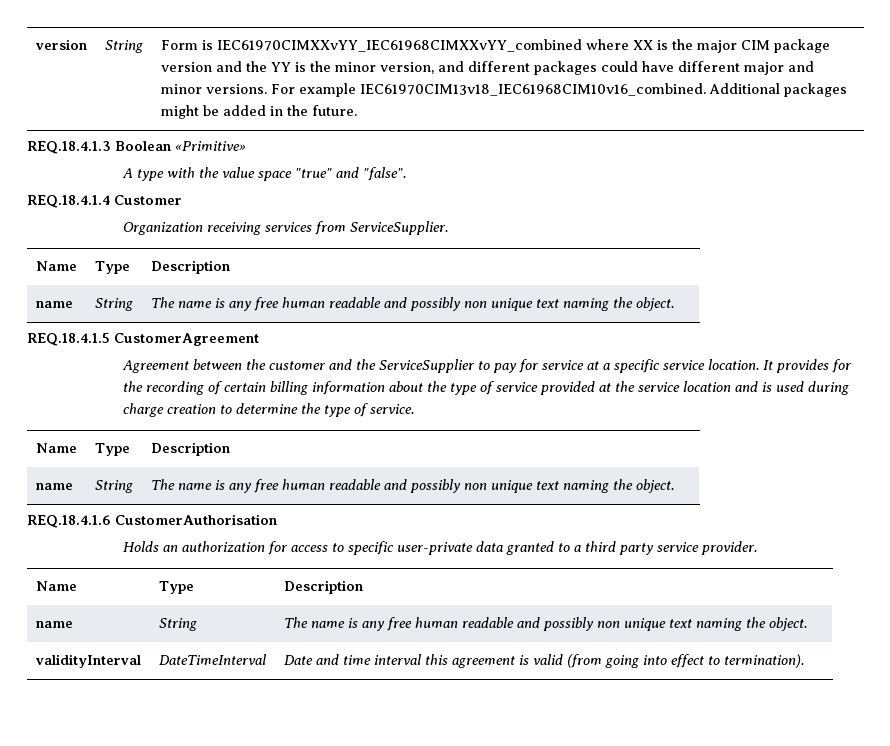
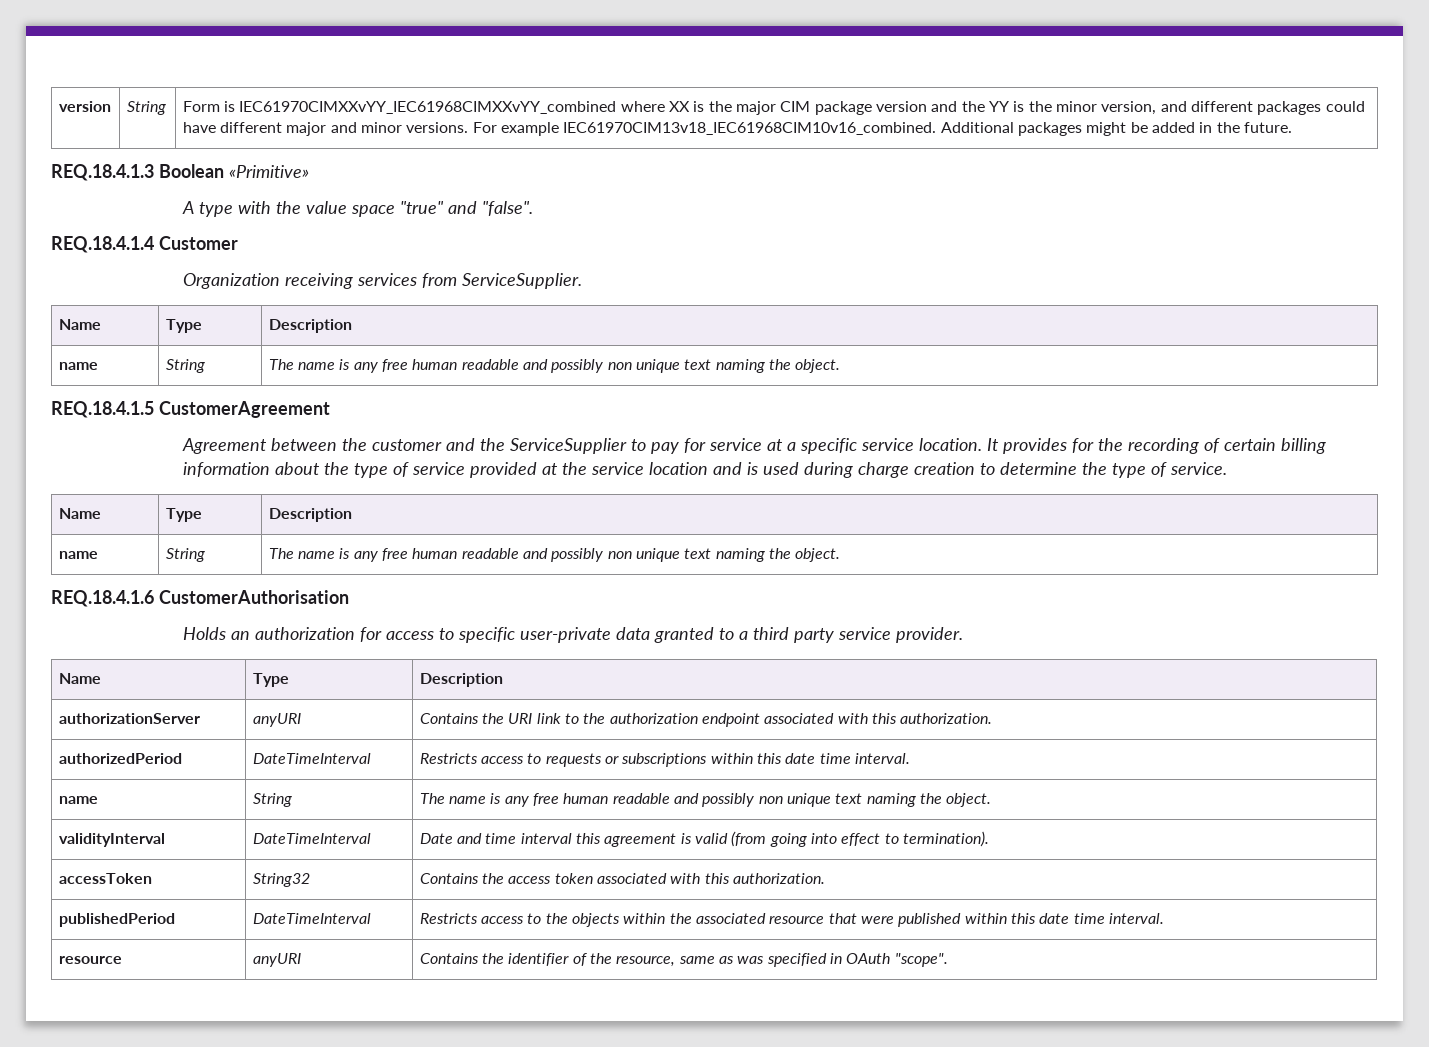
(363, 587) none -> [58,713,200,724] [252,713,301,727] [419,713,993,727] [58,753,182,764] [252,753,371,764] [419,753,911,767] // authorizationServer | anyURI | Contains the URI link to the authorization endpoint associated with this authorization. // authorizedPeriod | DateTimeInterval | Restricts access to requests or subscriptions within this date time interval.
(804, 661) none -> [58,873,152,884] [252,873,310,887] [419,873,826,884] [58,913,175,927] [252,913,371,924] [419,913,1164,927] [58,956,122,964] [252,953,301,967] [419,953,948,967] // accessToken | String32 | Contains the access token associated with this authorization. // publishedPeriod | DateTimeInterval | Restricts access to the objects within the associated resource that were published within this date time interval. // resource | anyURI | Contains the identifier of the resource, same as was specified in OAuth "scope".

